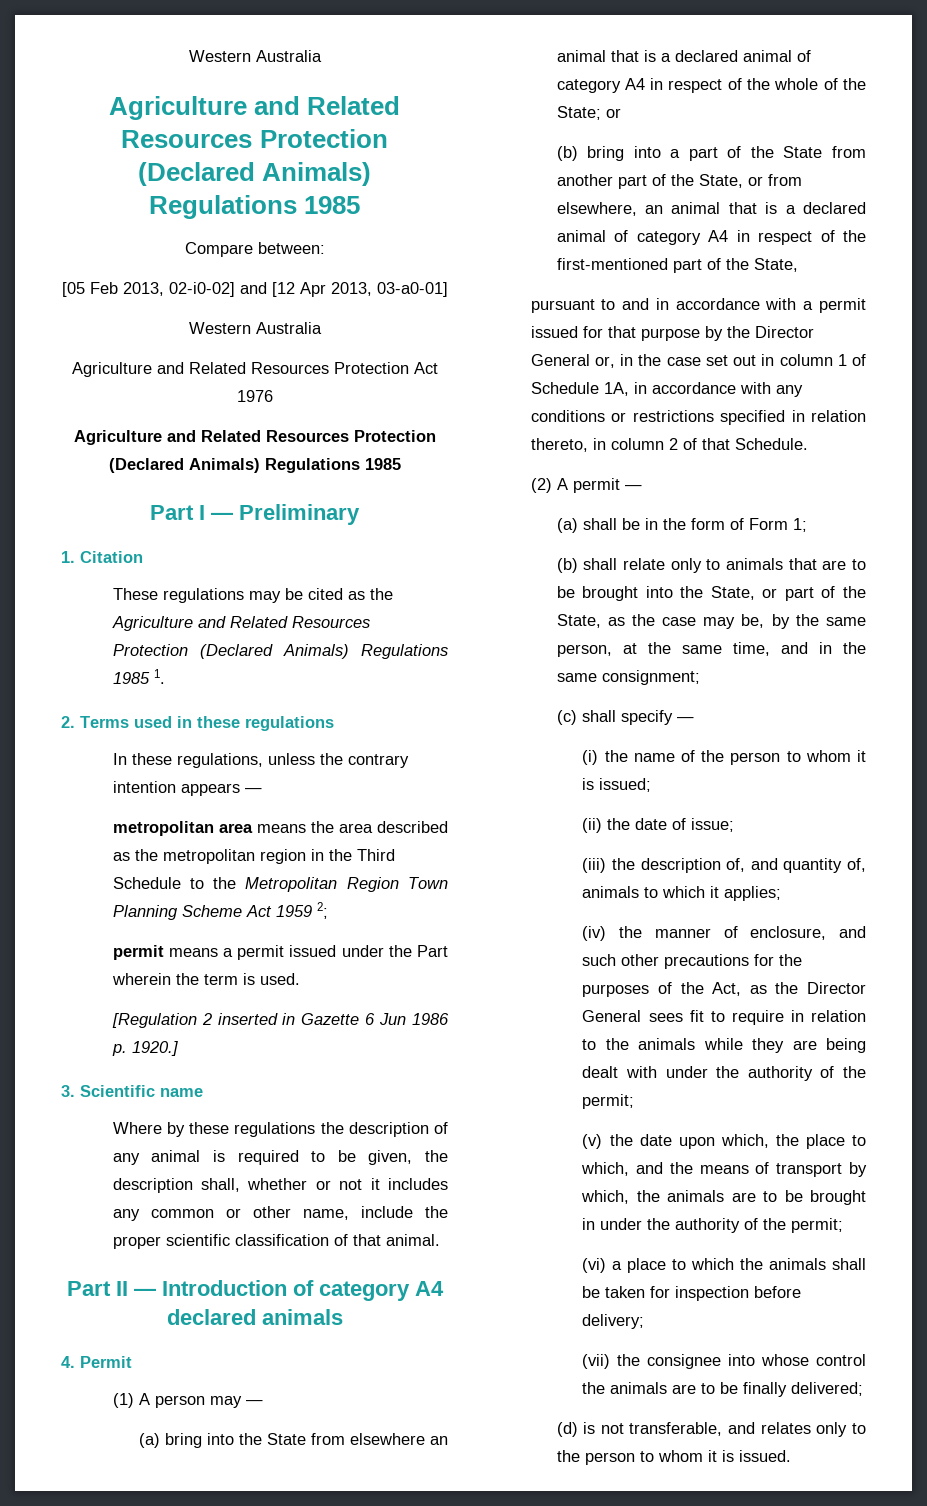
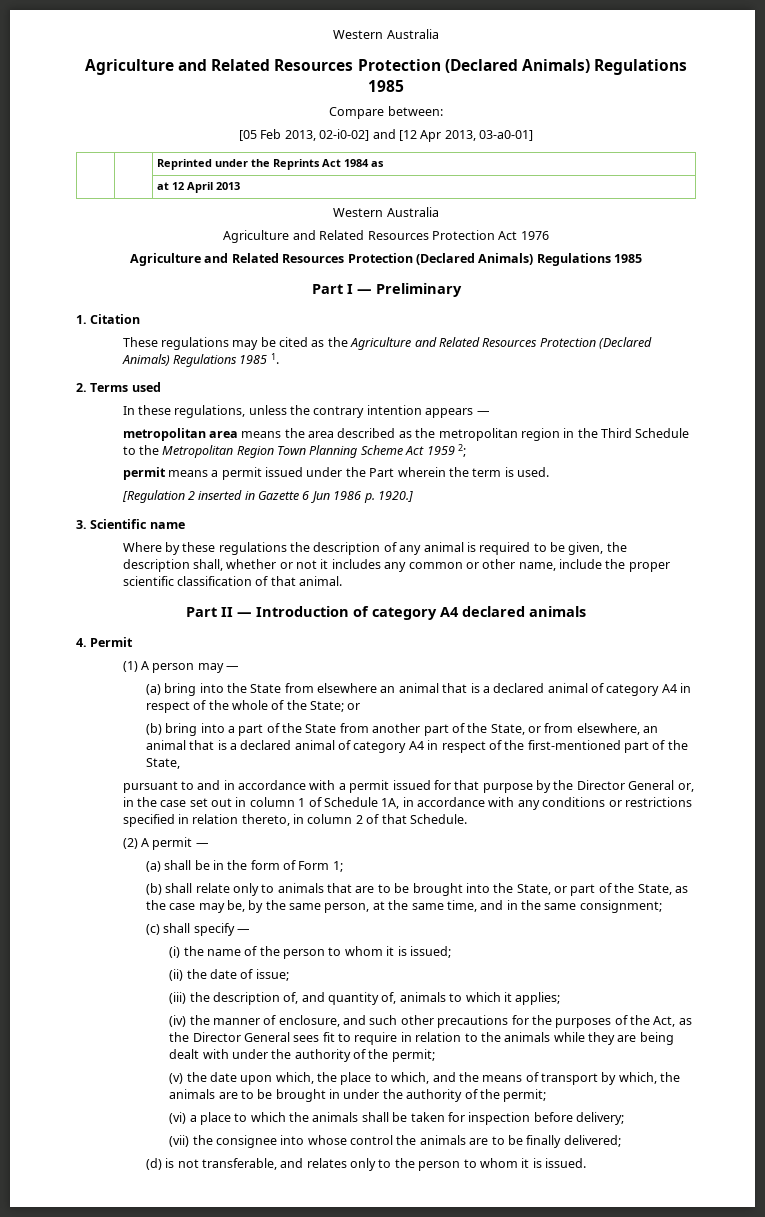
(448, 289) none -> [157,159,385,170] [157,182,241,193] // | | Reprinted under the Reprints Act 1984 as // | | at 12 April 2013
[177,716,334,731] in these regulations -> (161, 387) none

